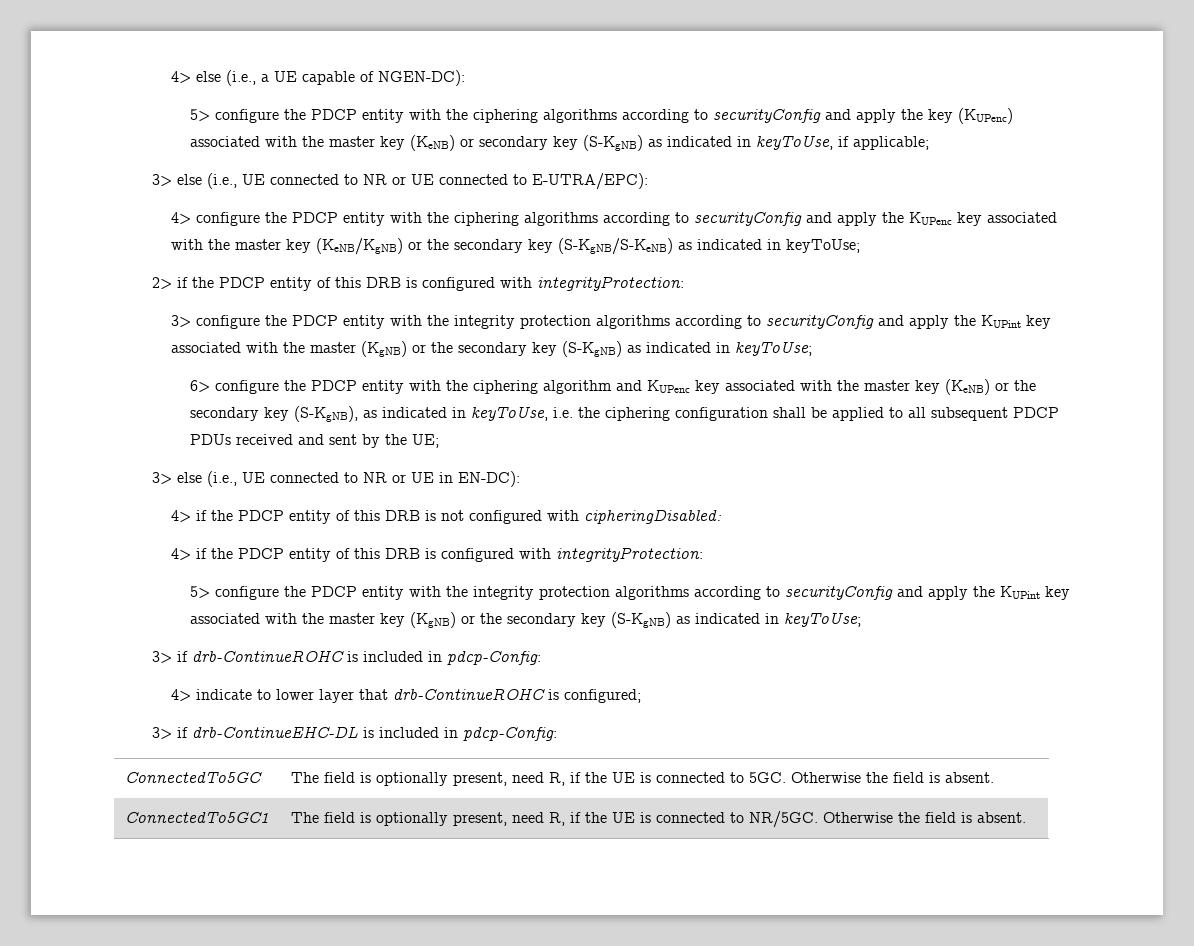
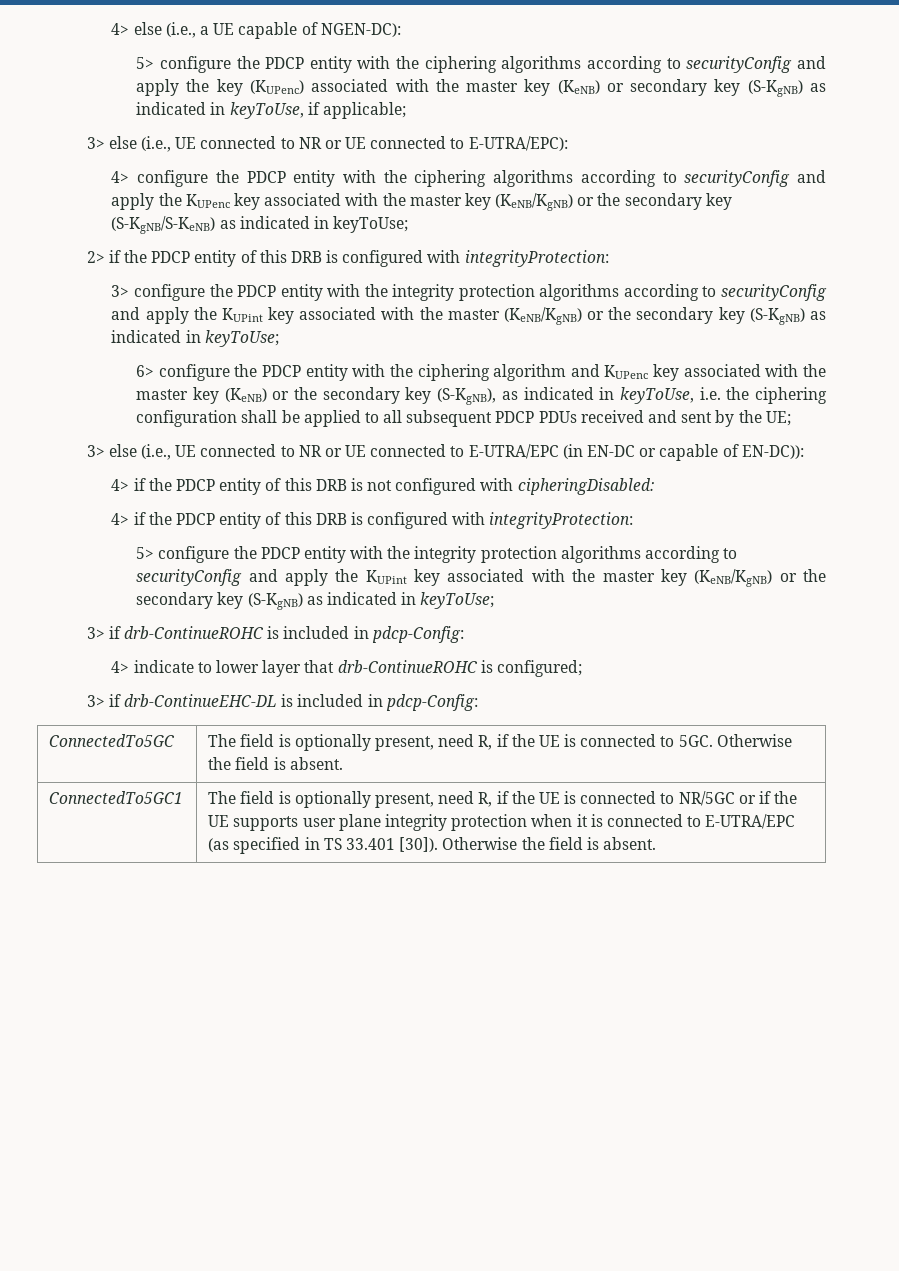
[360,341,407,357] (KgNB) -> [503,307,582,325] (KeNB/KgNB)
[438,471,520,487] in EN-DC): -> [370,444,804,461] connected to E-UTRA/EPC (in EN-DC or capable of EN-DC)):
[409,612,456,628] (KgNB) -> [694,569,773,587] (KeNB/KgNB)
[748,811,818,828] NR/5GC. -> [678,791,798,806] [208,814,796,831] [208,837,439,854] NR/5GC or if the UE supports user plane integrity protection when it is connected to E-UTRA/EPC (as specified in TS 33.401 [30]).

